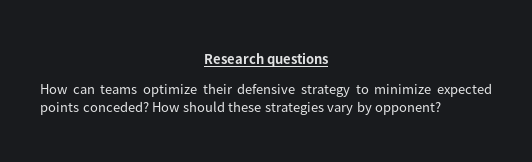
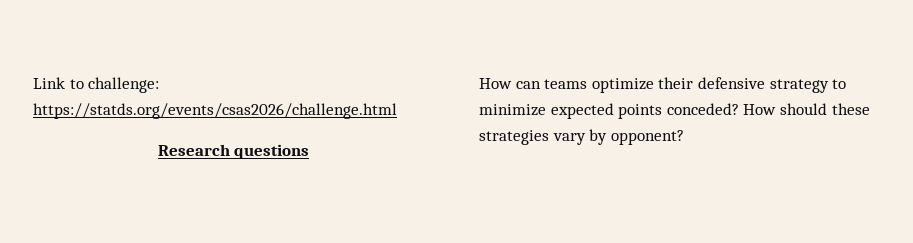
(203, 58) none -> [33,77,160,93] [33,103,397,119] Link to challenge: https://statds.org/events/csas2026/challenge.html //

